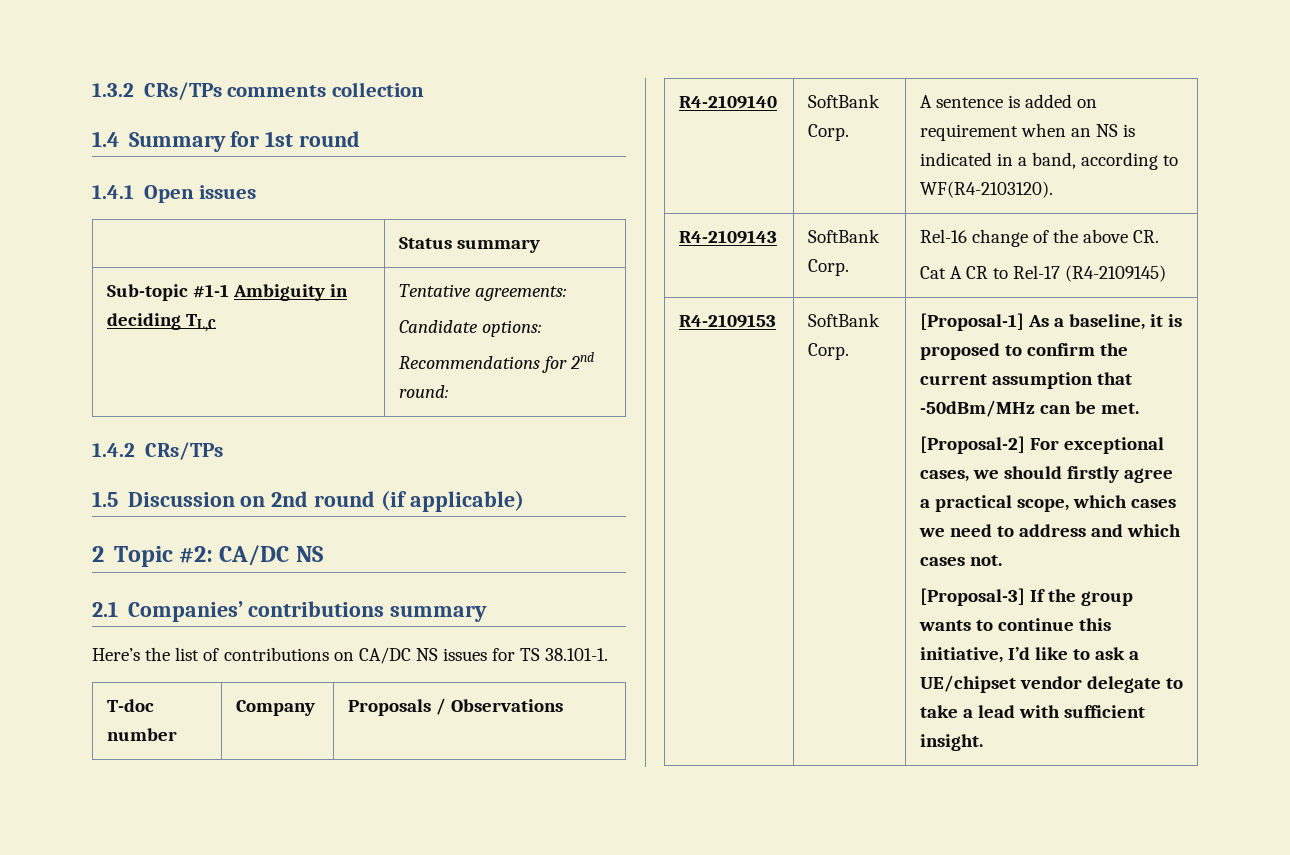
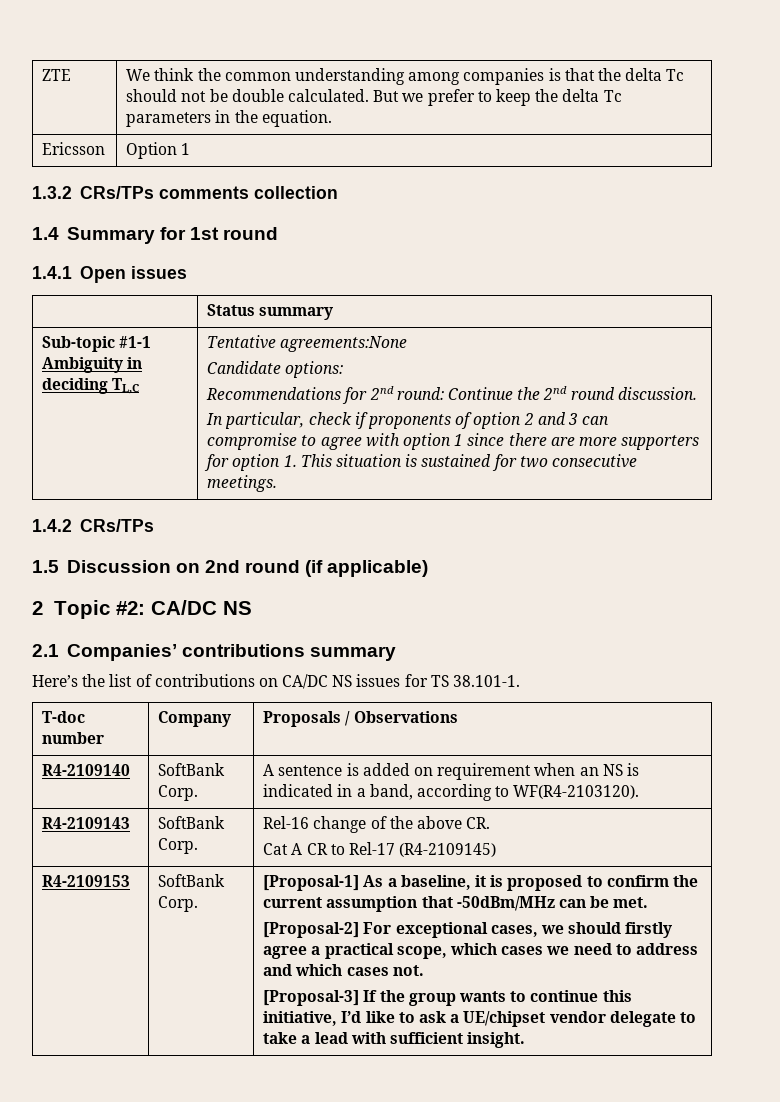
(92, 90) none -> [42,69,72,81] [126,68,685,85] [126,89,622,106] [126,110,332,127] [42,142,106,155] [126,142,191,159] ZTE | We think the common understanding among companies is that the delta Tc should not be double calculated. But we prefer to keep the delta Tc parameters in the equation. // Ericsson | Option 1 //
[474,286,566,301] agreements: -> [280,336,408,352] agreements:None
(448, 391) none -> [448,386,697,400] [206,412,610,429] [207,433,700,450] [204,454,637,471] [207,475,278,492] Continue the 2nd round discussion. // In particular, check if proponents of option 2 and 3 can compromise to agree with option 1 since there are more supporters for option 1. This situation is sustained for two consecutive meetings.

